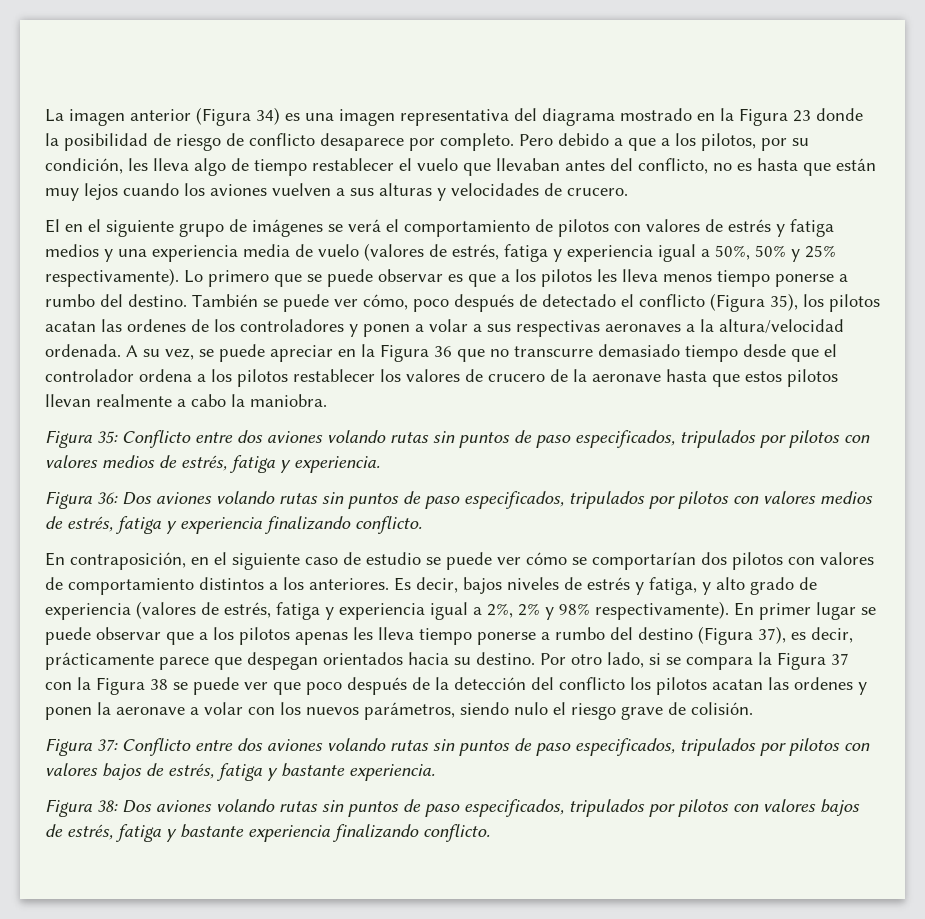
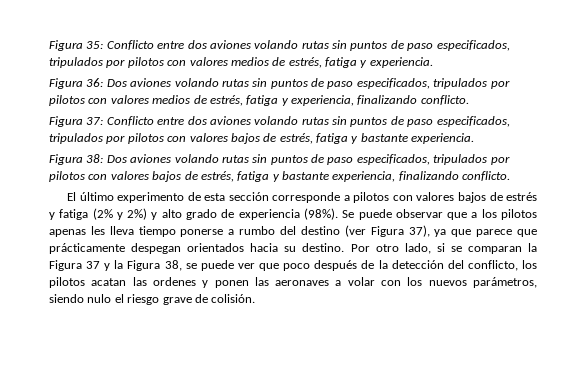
[45,107,863,126] [45,133,809,151] [45,158,876,176] [45,183,628,201] [45,219,834,237] [45,243,836,262] [45,268,848,287] [45,293,880,312] [45,319,844,337] [45,344,837,362] [45,369,838,387] [45,394,327,407] La imagen anterior (Figura 34) es una imagen representativa del diagrama mostrado en la Figura 23 donde la posibilidad de riesgo de conflicto desaparece por completo. Pero debido a que a los pilotos, por su condición, les lleva algo de tiempo restablecer el vuelo que llevaban antes del conflicto, no es hasta que están muy lejos cuando los aviones vuelven a sus alturas y velocidades de crucero. // El en el siguiente grupo de imágenes se verá el comportamiento de pilotos con valores de estrés y fatiga medios y una experiencia media de vuelo (valores de estrés, fatiga y experiencia igual a 50%, 50% y 25% respectivamente). Lo primero que se puede observar es que a los pilotos les lleva menos tiempo ponerse a rumbo del destino. También se puede ver cómo, poco después de detectado el conflicto (Figura 35), los pilotos acatan las ordenes de los controladores y ponen a volar a sus respectivas aeronaves a la altura/velocidad ordenada. A su vez, se puede apreciar en la Figura 36 que no transcurre demasiado tiempo desde que el controlador ordena a los pilotos restablecer los valores de crucero de la aeronave hasta que estos pilotos llevan realmente a cabo la maniobra. // -> (49, 45) none
[180,516,422,534] [45,552,874,570] [45,577,817,595] [45,601,876,620] [45,626,853,645] [45,652,849,670] [45,677,867,695] [45,702,753,720] experiencia finalizando conflicto. // En contraposición, en el siguiente caso de estudio se puede ver cómo se comportarían dos pilotos con valores de comportamiento distintos a los anteriores. Es decir, bajos niveles de estrés y fatiga, y alto grado de experiencia (valores de estrés, fatiga y experiencia igual a 2%, 2% y 98% respectivamente). En primer lugar se puede observar que a los pilotos apenas les lleva tiempo ponerse a rumbo del destino (Figura 37), es decir, prácticamente parece que despegan orientados hacia su destino. Por otro lado, si se compara la Figura 37 con la Figura 38 se puede ver que poco después de la detección del conflicto los pilotos acatan las ordenes y ponen la aeronave a volar con los nuevos parámetros, siendo nulo el riesgo grave de colisión. -> [291,95,469,106] experiencia, finalizando conflicto.
[248,824,490,842] experiencia finalizando conflicto. -> [332,171,511,182] [67,192,537,203] [49,208,537,220] [49,225,538,237] [49,243,537,254] [49,260,538,271] [49,277,538,288] [49,294,256,305] experiencia, finalizando conflicto. // El último experimento de esta sección corresponde a pilotos con valores bajos de estrés y fatiga (2% y 2%) y alto grado de experiencia (98%). Se puede observar que a los pilotos apenas les lleva tiempo ponerse a rumbo del destino (ver Figura 37), ya que parece que prácticamente despegan orientados hacia su destino. Por otro lado, si se comparan la Figura 37 y la Figura 38, se puede ver que poco después de la detección del conflicto, los pilotos acatan las ordenes y ponen las aeronaves a volar con los nuevos parámetros, siendo nulo el riesgo grave de colisión.

